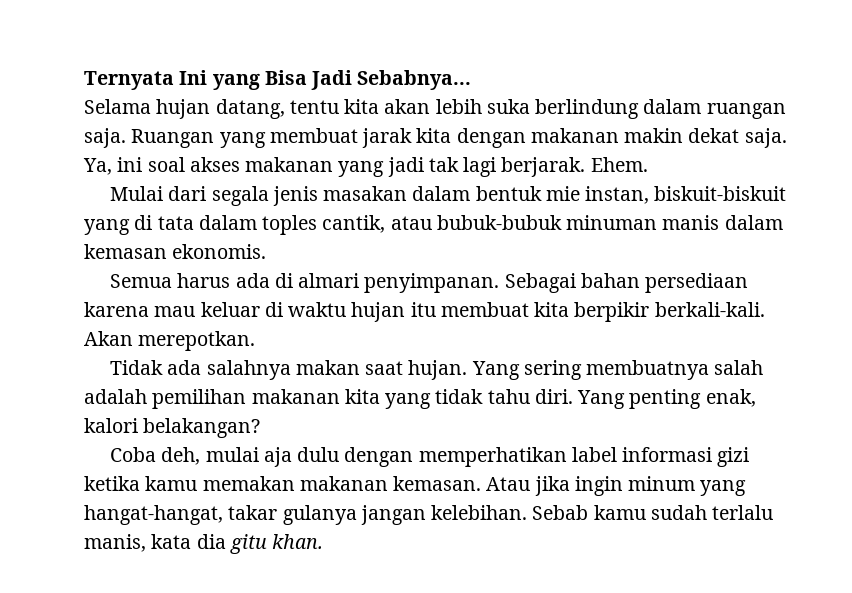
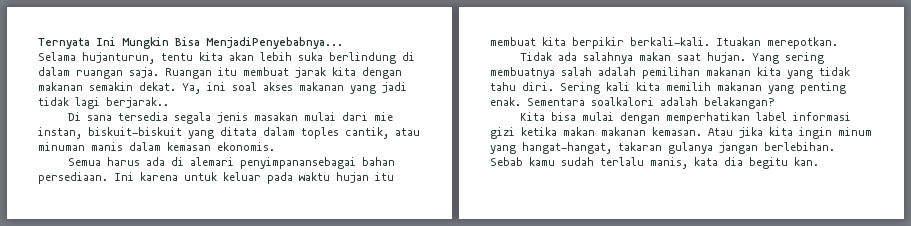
[212,70,472,90] yang Bisa Jadi Sebabnya... -> [122,37,343,49] Mungkin Bisa MenjadiPenyebabnya...
[156,99,285,119] hujan datang, -> [82,52,155,64] hujanturun,
(640, 109) none -> [402,52,415,61] di
[219,132,266,148] yang -> [218,67,237,76] itu
[624,128,787,148] makin dekat saja. -> [89,82,176,91] semakin dekat.
[428,157,648,177] [109,186,207,201] tak lagi berjarak. Ehem. // Mulai dari -> [38,97,169,109] [67,112,168,121] tidak lagi berjarak.. // Di sana tersedia
[412,186,542,201] dalam bentuk -> [303,112,368,121] mulai dari
[134,215,194,230] di tata -> [220,127,257,136] ditata
[436,215,562,230] bubuk-bubuk -> (420, 132) none
[298,273,749,293] [84,302,283,317] almari penyimpanan. Sebagai bahan persediaan karena mau keluar di -> [189,157,395,169] [38,172,293,184] alemari penyimpanansebagai bahan persediaan. Ini karena untuk keluar pada
[84,331,133,346] Akan -> [716,37,761,46] Ituakan
[577,389,756,409] [84,418,261,438] [109,447,340,467] Yang penting enak, kalori belakangan? // Coba deh, mulai aja dulu -> [560,82,846,94] [490,97,775,109] [519,112,614,121] Sering kali kita memilih makanan yang penting enak. Sementara soalkalori adalah belakangan? // Kita bisa mulai
[145,476,295,491] kamu memakan -> [563,127,595,136] makan
(570, 486) none -> [769,127,793,136] kita
[228,505,278,520] takar -> [618,142,662,151] takaran
[431,505,528,520] kelebihan. -> [764,142,835,151] berlebihan.
[229,534,324,554] gitu khan. -> [749,157,819,169] begitu kan.

